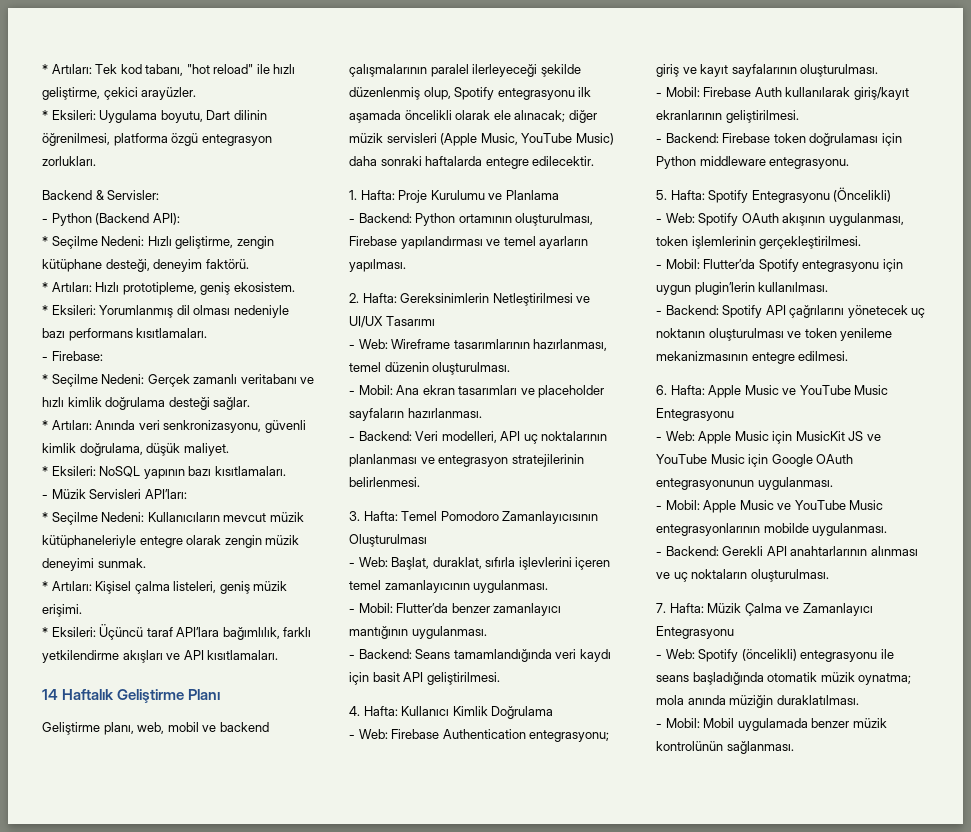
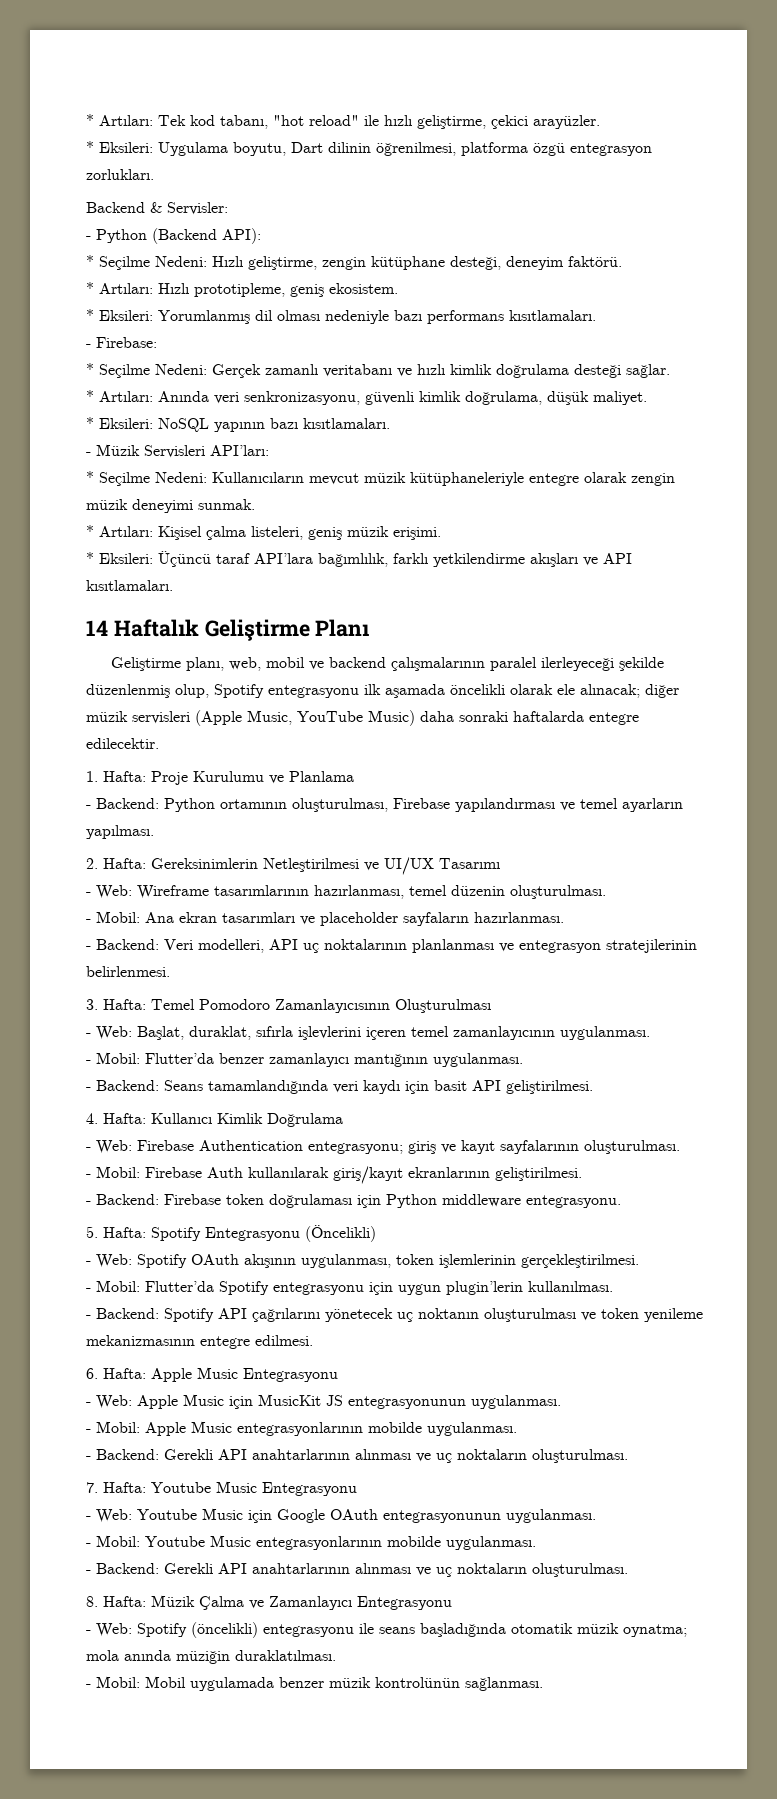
[782,385,889,395] ve YouTube Music -> (238, 1373) none
[866,434,881,441] [656,454,854,467] ve YouTube Music için Google OAuth -> (343, 1400) none
[777,500,884,510] ve YouTube Music -> (232, 1427) none
(704, 608) none -> [151,1481,357,1496] [86,1508,596,1523] [86,1535,536,1550] [86,1563,628,1577] [86,1596,146,1607] Youtube Music Entegrasyonu // - Web: Youtube Music için Google OAuth entegrasyonunun uygulanması. // - Mobil: Youtube Music entegrasyonlarının mobilde uygulanması. // - Backend: Gerekli API anahtarlarının alınması ve uç noktaların oluşturulması. // 8. Hafta:

